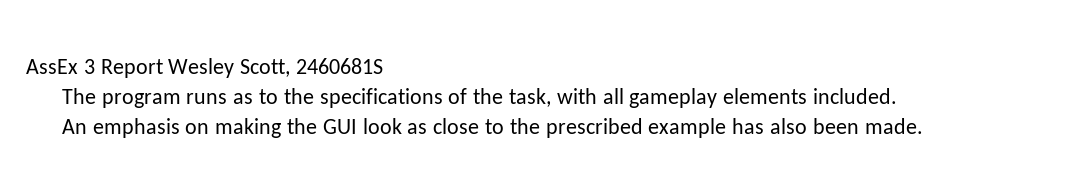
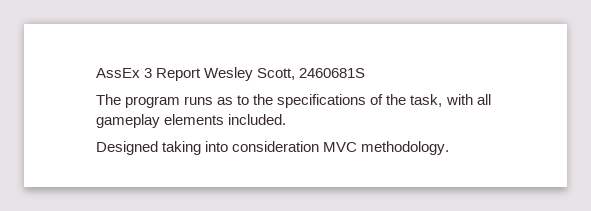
[61,118,923,138] An emphasis on making the GUI look as close to the prescribed example has also been made. -> [96,141,450,155] Designed taking into consideration MVC methodology.

